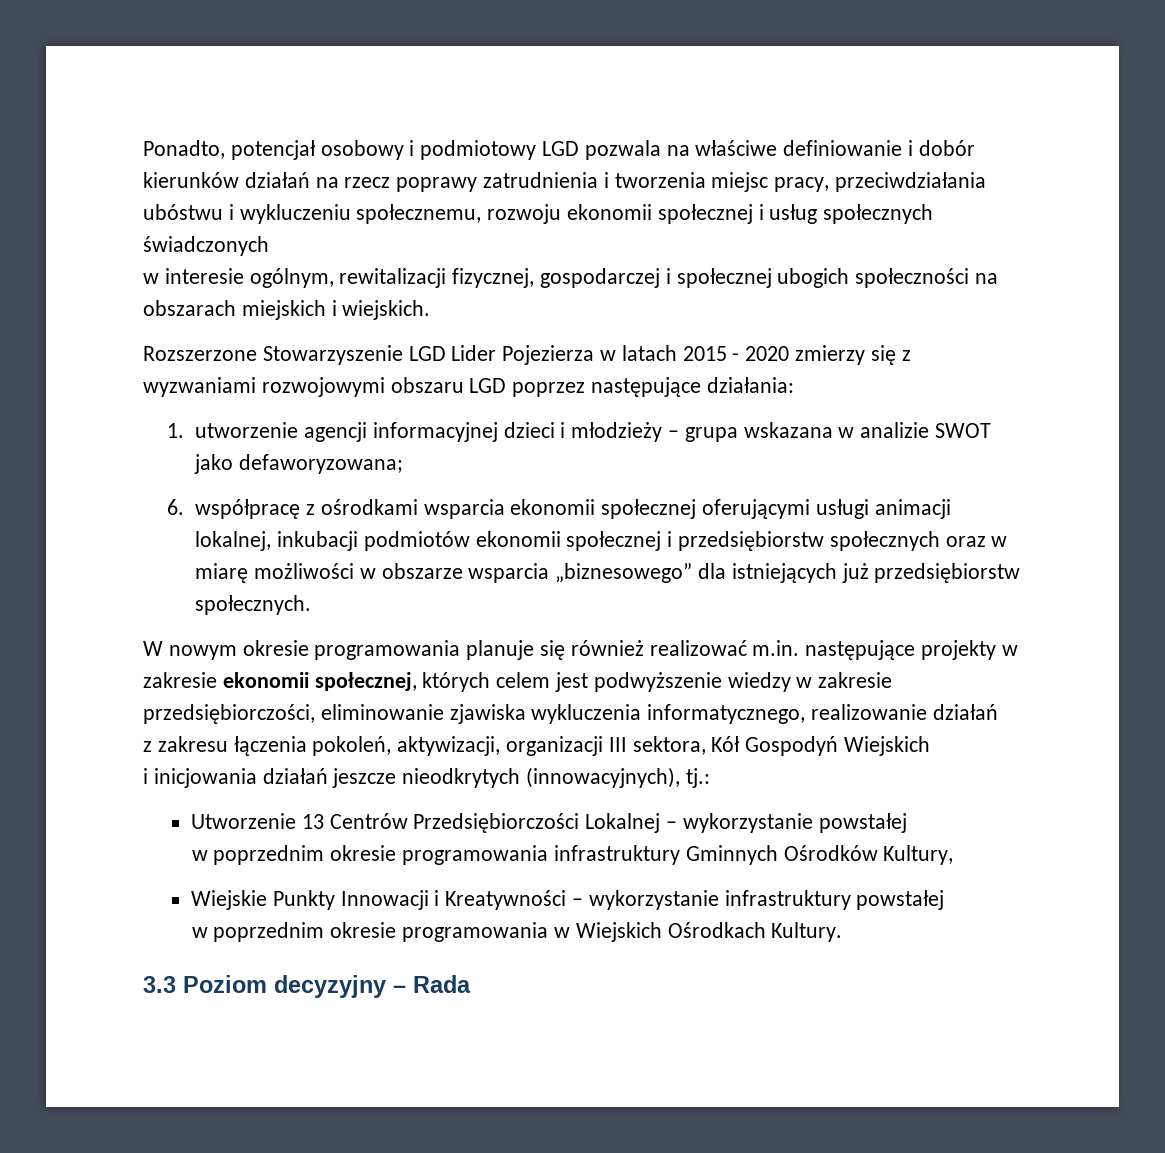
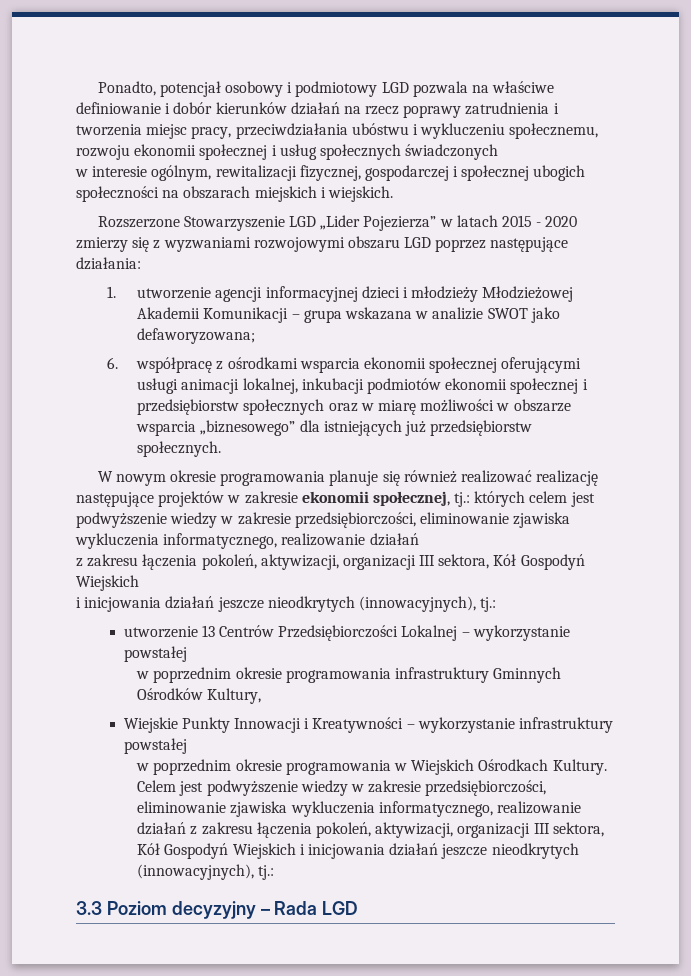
[451,345,595,365] Lider Pojezierza -> [320,215,437,231] „Lider Pojezierza”
(663, 432) none -> [482,286,574,302] [137,307,289,323] Młodzieżowej Akademii Komunikacji
[752,640,997,660] m.in. następujące projekty -> [536,470,599,486] [76,491,225,507] realizację następujące projektów
(417, 681) none -> [454,492,471,507] tj.:
[190,813,296,829] Utworzenie -> [123,626,198,638] utworzenie
(843, 932) none -> [137,780,547,796] [137,801,581,817] [137,822,604,838] [137,843,579,859] [137,864,275,880] Celem jest podwyższenie wiedzy w zakresie przedsiębiorczości, eliminowanie zjawiska wykluczenia informatycznego, realizowanie działań z zakresu łączenia pokoleń, aktywizacji, organizacji III sektora, Kół Gospodyń Wiejskich i inicjowania działań jeszcze nieodkrytych (innowacyjnych), tj.:
(471, 984) none -> [322,901,359,915] LGD

